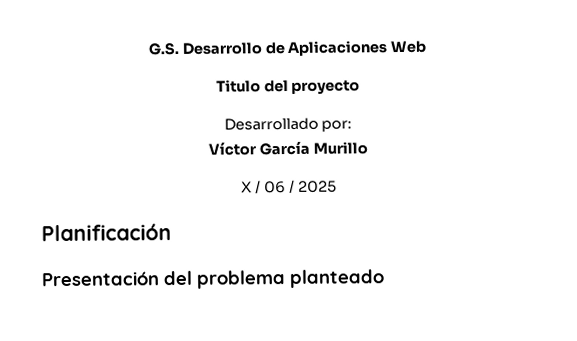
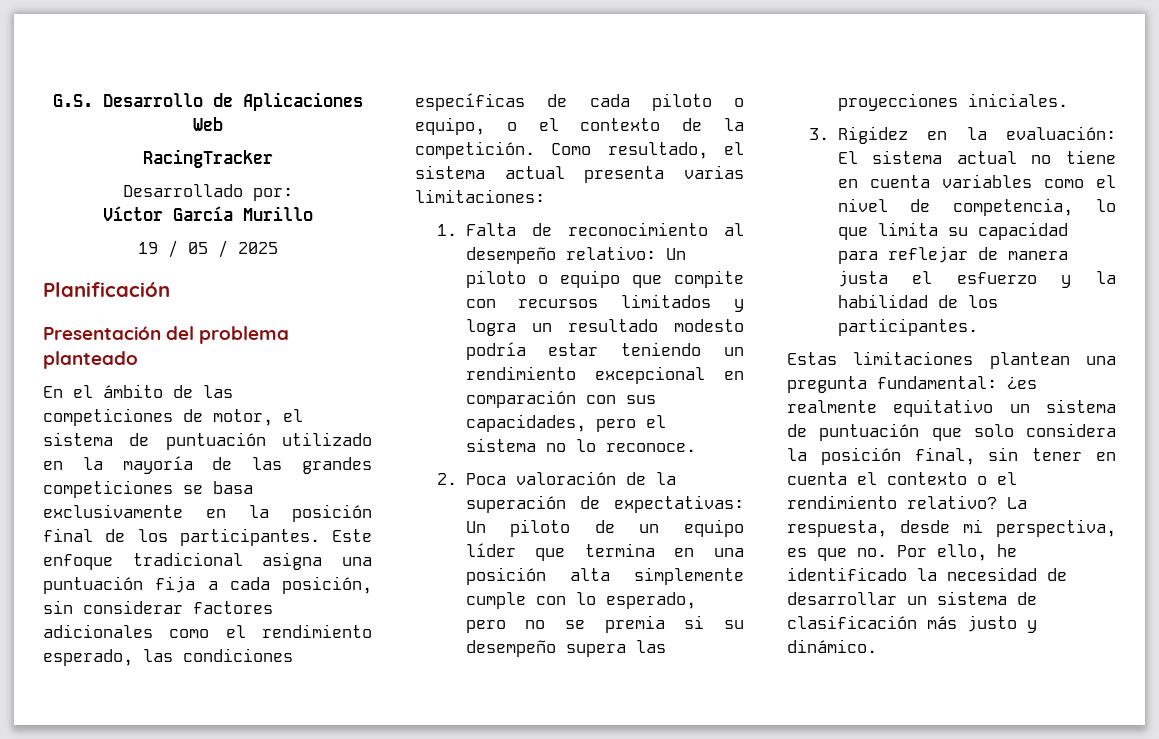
[215,79,361,95] Titulo del proyecto -> [142,149,273,168] RacingTracker
[241,180,286,194] X / 06 -> [137,240,208,258] 19 / 05
(385, 278) none -> [43,384,233,398] [43,408,303,426] [43,432,372,450] [43,456,372,474] [43,480,253,498] [43,504,372,522] [43,528,372,546] [43,552,372,570] [43,576,372,594] [43,600,273,614] [43,624,372,638] [43,648,293,666] [415,93,744,111] [415,117,744,135] [415,141,744,159] [415,165,744,183] [415,189,545,203] [437,222,744,236] [465,246,686,264] [465,270,744,288] [465,294,744,312] [465,319,744,336] [465,342,744,360] [465,366,744,384] [465,390,656,408] [465,414,666,432] [465,438,696,452] [437,471,676,485] [465,495,744,513] [465,519,744,537] [465,543,744,561] [465,567,744,585] [465,592,696,609] [465,615,744,633] [465,640,666,657] [837,93,1068,111] [809,126,1116,144] [837,150,1116,164] [837,174,1116,188] [837,198,1116,216] [837,222,1068,240] [837,246,1068,264] [837,270,1116,288] [837,294,998,308] [837,318,978,336] [787,351,1116,369] [787,376,1037,393] [787,399,1116,417] [787,423,1116,441] [787,447,1116,465] [787,472,1017,485] [787,495,1027,509] [787,519,1116,537] [787,544,1017,561] [787,567,1067,581] [787,591,1037,605] [787,615,1037,633] [787,639,877,653] // En el ámbito de las competiciones de motor, el sistema de puntuación utilizado en la mayoría de las grandes competiciones se basa exclusivamente en la posición final de los participantes. Este enfoque tradicional asigna una puntuación fija a cada posición, sin considerar factores adicionales como el rendimiento esperado, las condiciones específicas de cada piloto o equipo, o el contexto de la competición. Como resultado, el sistema actual presenta varias limitaciones: // 1. Falta de reconocimiento al desempeño relativo: Un piloto o equipo que compite con recursos limitados y logra un resultado modesto podría estar teniendo un rendimiento excepcional en comparación con sus capacidades, pero el sistema no lo reconoce. // 2. Poca valoración de la superación de expectativas: Un piloto de un equipo líder que termina en una posición alta simplemente cumple con lo esperado, pero no se premia si su desempeño supera las proyecciones iniciales. // 3. Rigidez en la evaluación: El sistema actual no tiene en cuenta variables como el nivel de competencia, lo que limita su capacidad para reflejar de manera justa el esfuerzo y la habilidad de los participantes. // Estas limitaciones plantean una pregunta fundamental: ¿es realmente equitativo un sistema de puntuación que solo considera la posición final, sin tener en cuenta el contexto o el rendimiento relativo? La respuesta, desde mi perspectiva, es que no. Por ello, he identificado la necesidad de desarrollar un sistema de clasificación más justo y dinámico.

